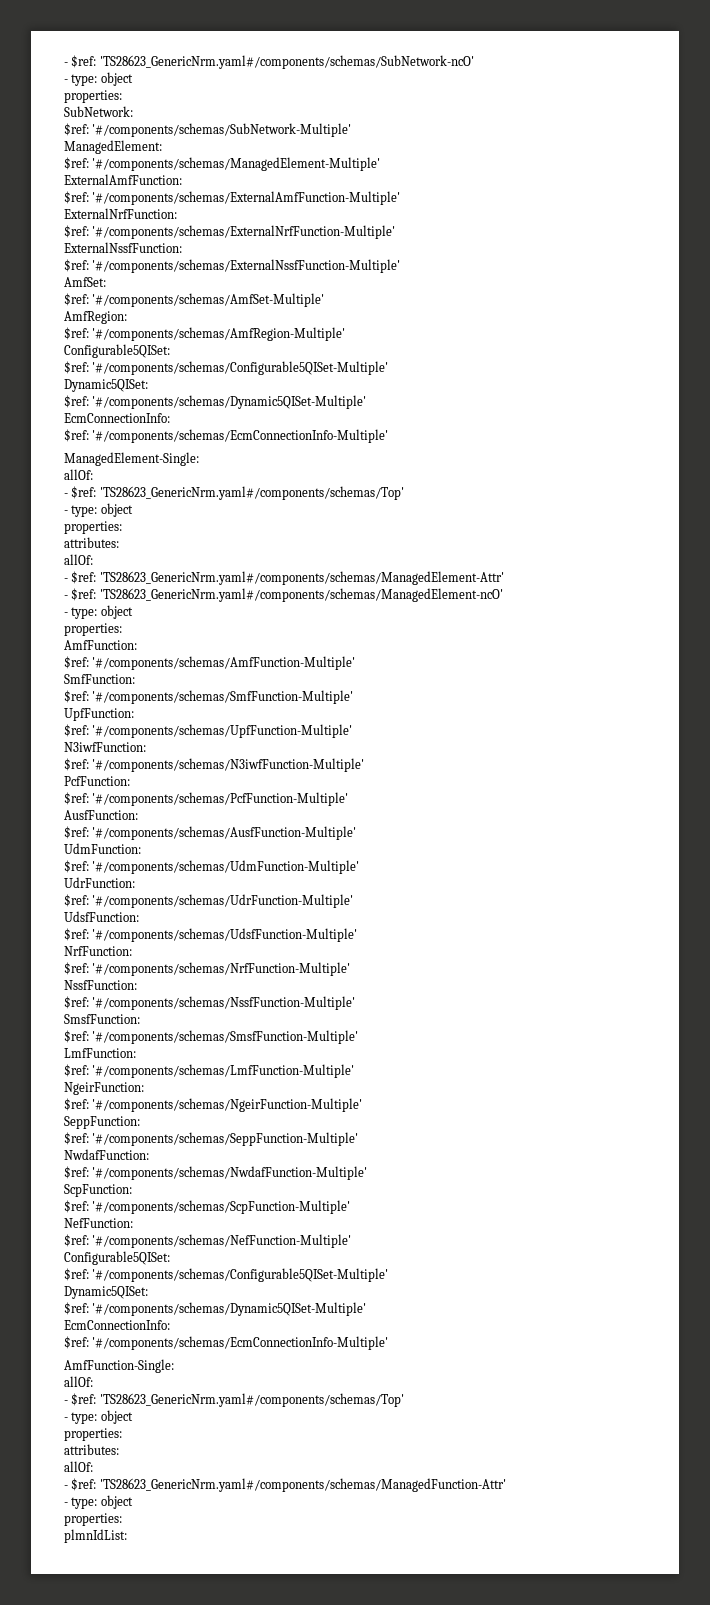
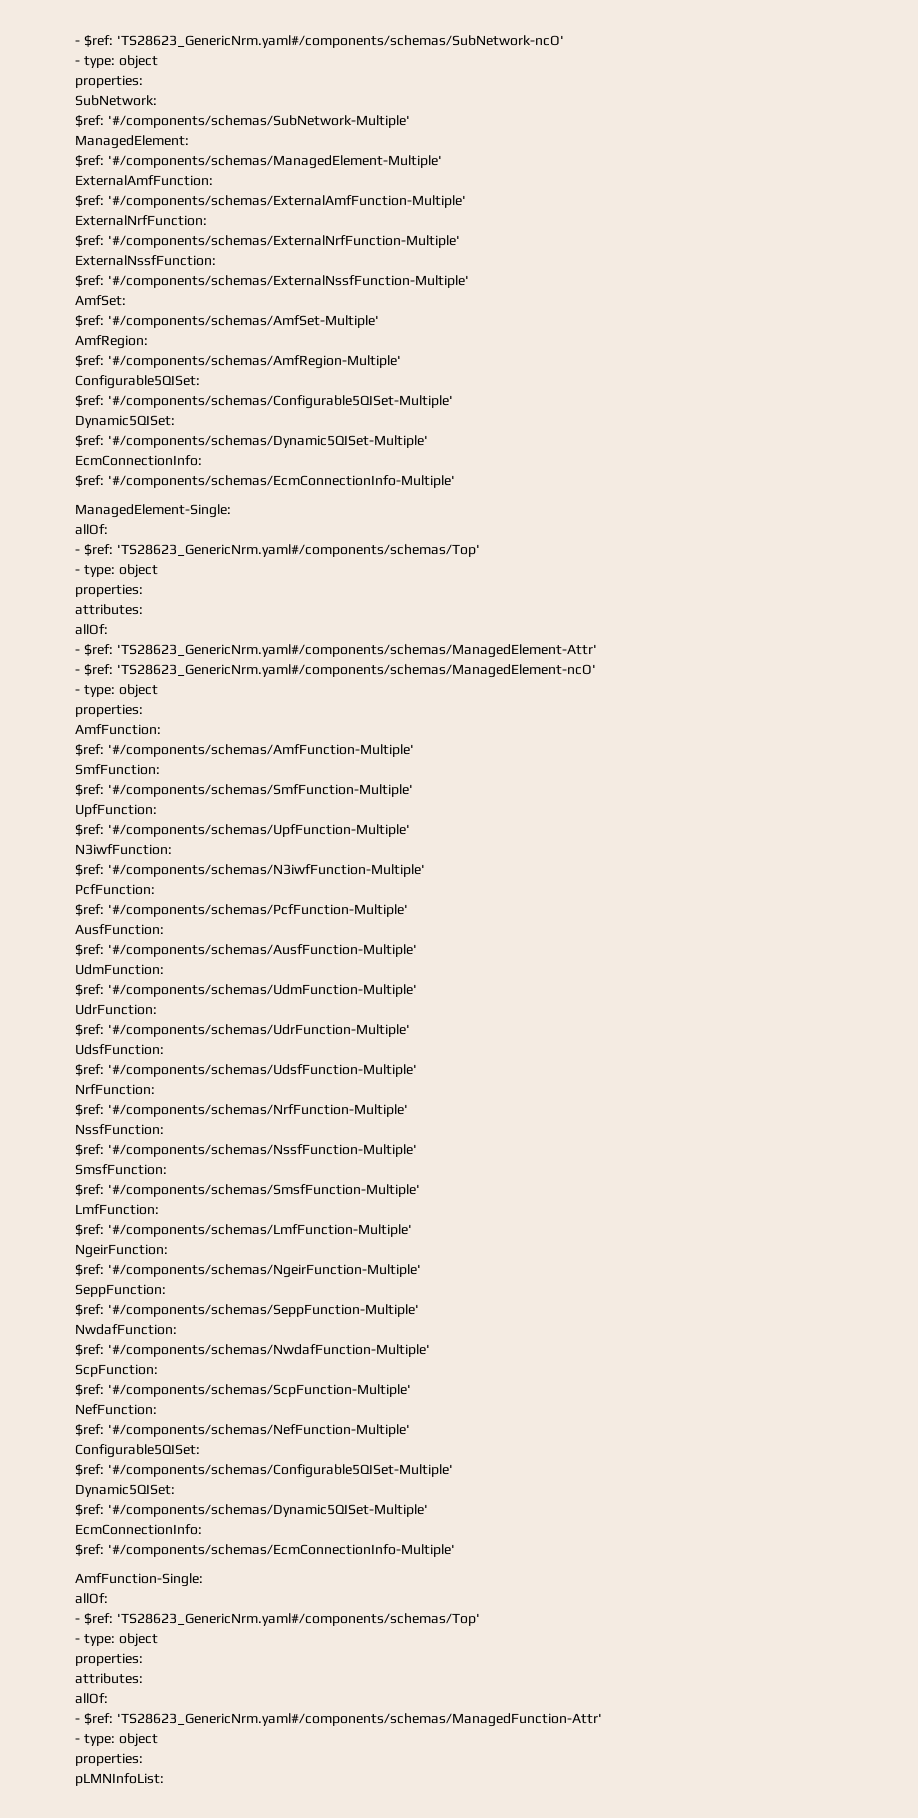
[64,1529,127,1543] plmnIdList: -> [75,1773,164,1786] pLMNInfoList:

